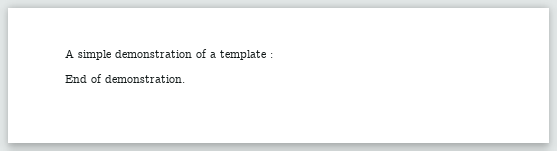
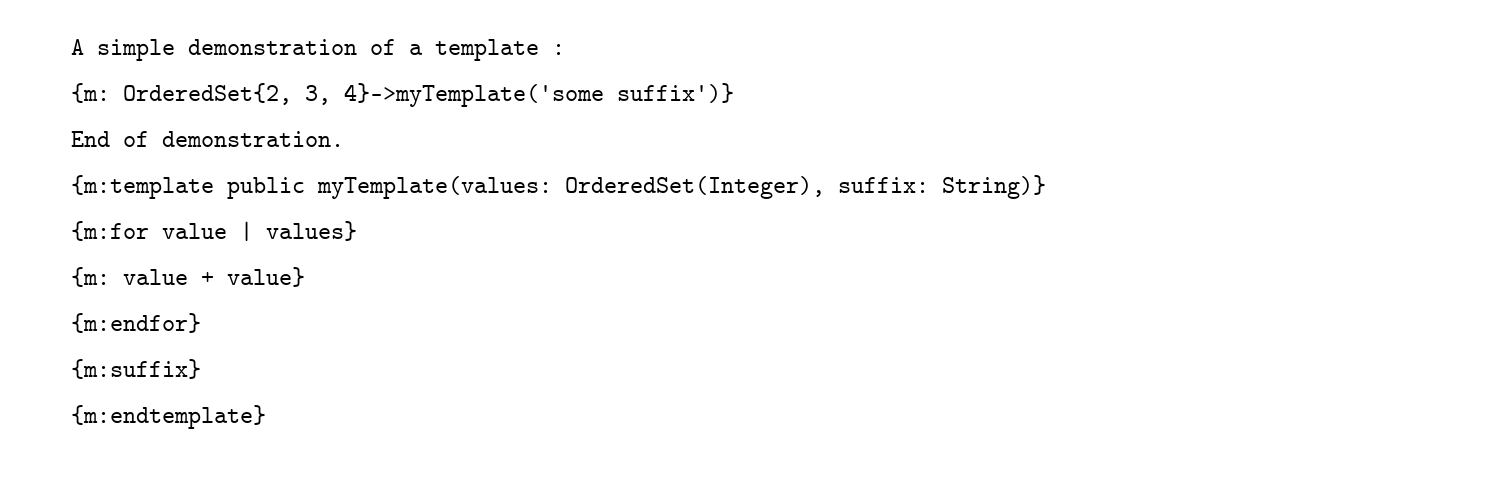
[65,74,185,83] End of demonstration. -> [71,83,734,107] [71,131,344,147] [71,175,1046,199] [71,221,357,242] [71,267,305,287] [71,313,201,333] [71,359,201,379] [71,405,266,429] {m: OrderedSet{2, 3, 4}->myTemplate('some suffix')} // End of demonstration. // {m:template public myTemplate(values: OrderedSet(Integer), suffix: String)} // {m:for value | values} // {m: value + value} // {m:endfor} // {m:suffix} // {m:endtemplate}

